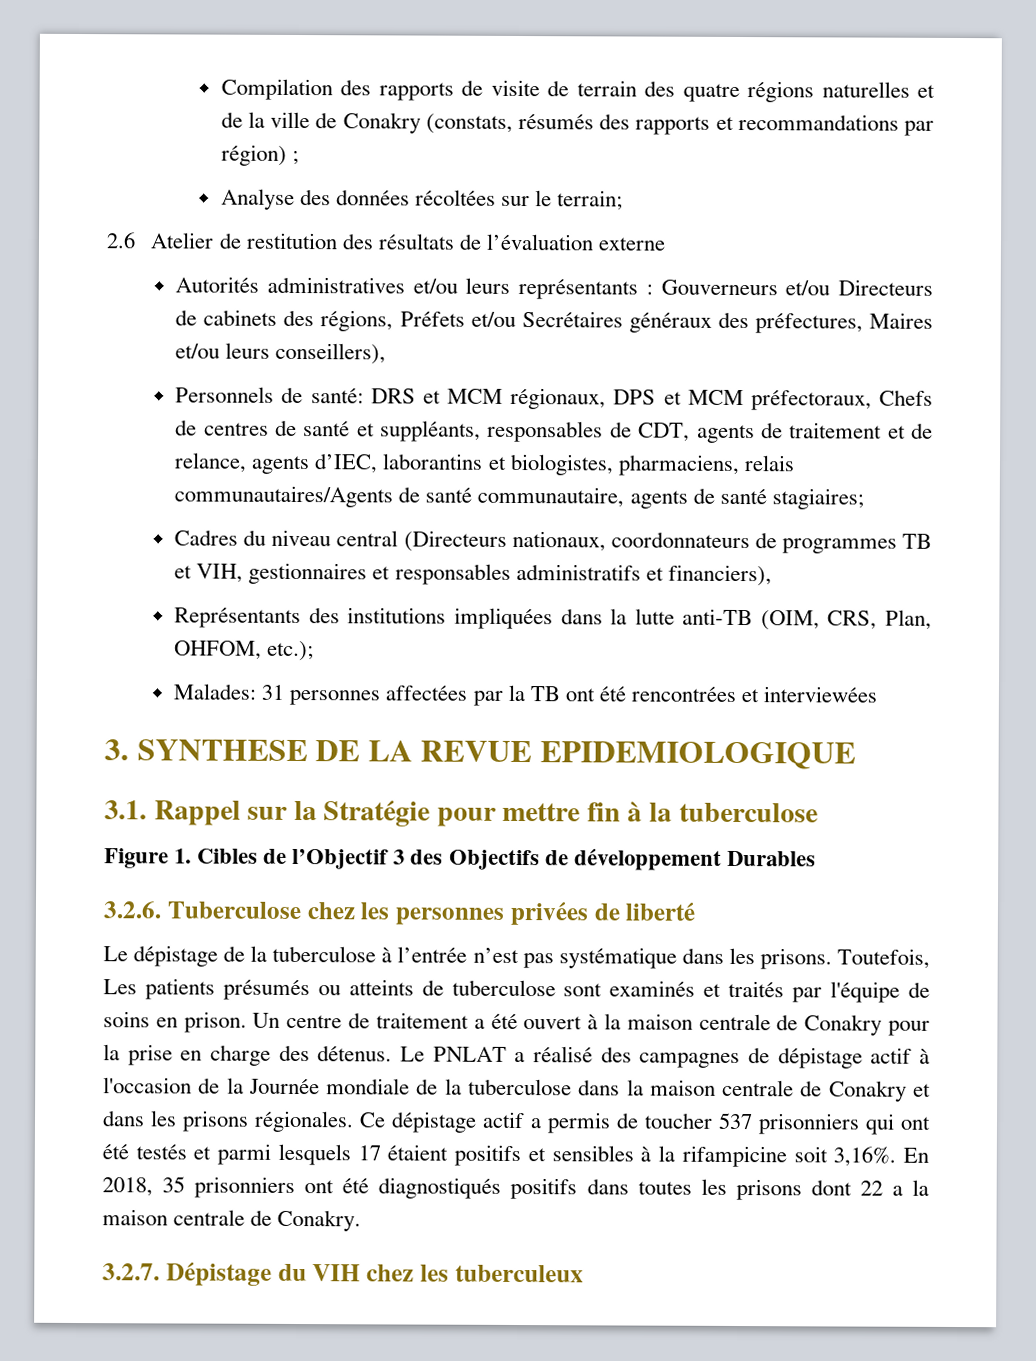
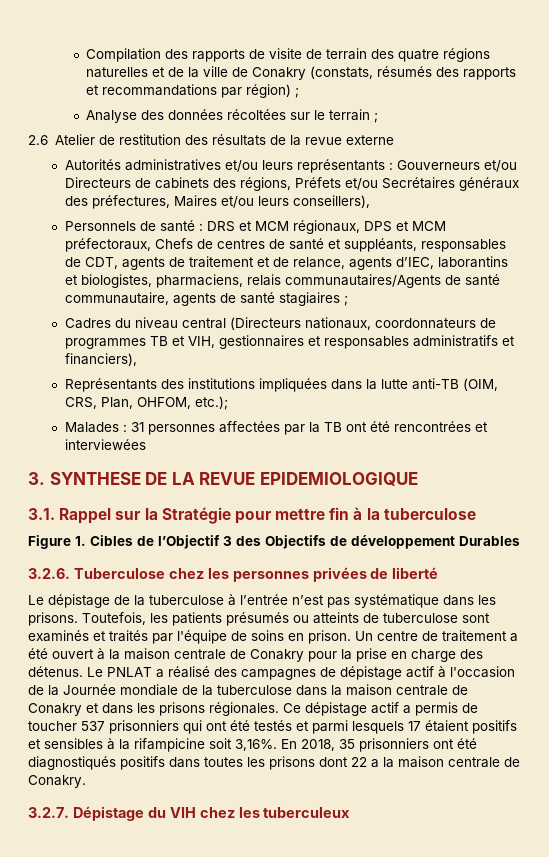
[557,190,624,211] terrain; -> [329,109,379,123] terrain ;
[485,233,594,251] l’évaluation -> [289,135,342,146] la revue
[310,388,364,404] santé: -> [159,220,203,232] santé :
[771,488,864,510] stagiaires; -> [278,292,348,306] stagiaires ;
[173,683,257,700] Malades: -> [64,422,127,433] Malades :
[103,979,137,995] Les -> [150,613,168,623] les

